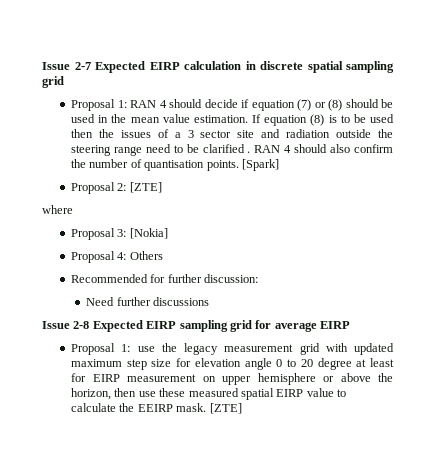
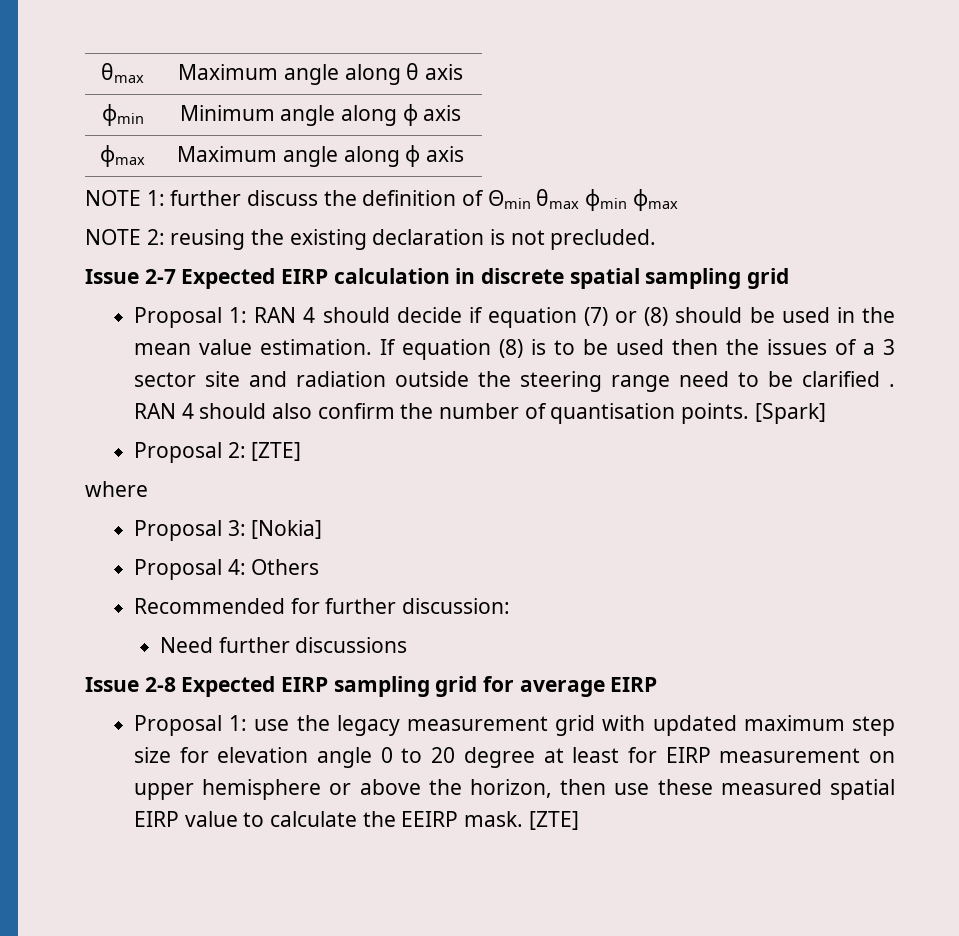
(42, 66) none -> [101,63,144,83] [178,63,463,85] [101,104,144,126] [179,104,462,126] [100,145,145,167] [177,145,464,167] [85,189,678,211] [85,229,657,250] θmax | Maximum angle along θ axis // ϕmin | Minimum angle along ϕ axis // ϕmax | Maximum angle along ϕ axis // NOTE 1: further discuss the definition of Θmin θmax ϕmin ϕmax // NOTE 2: reusing the existing declaration is not precluded. //

